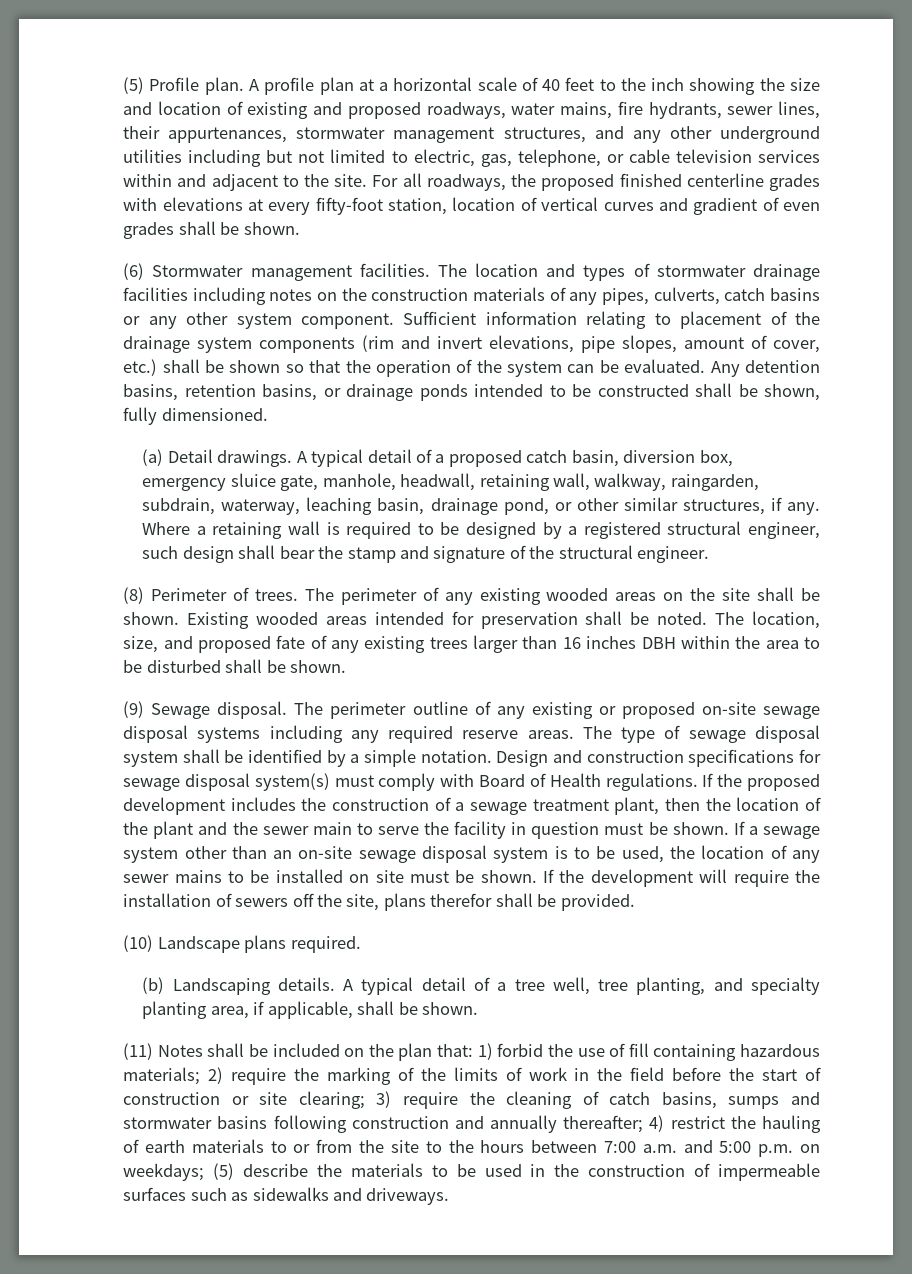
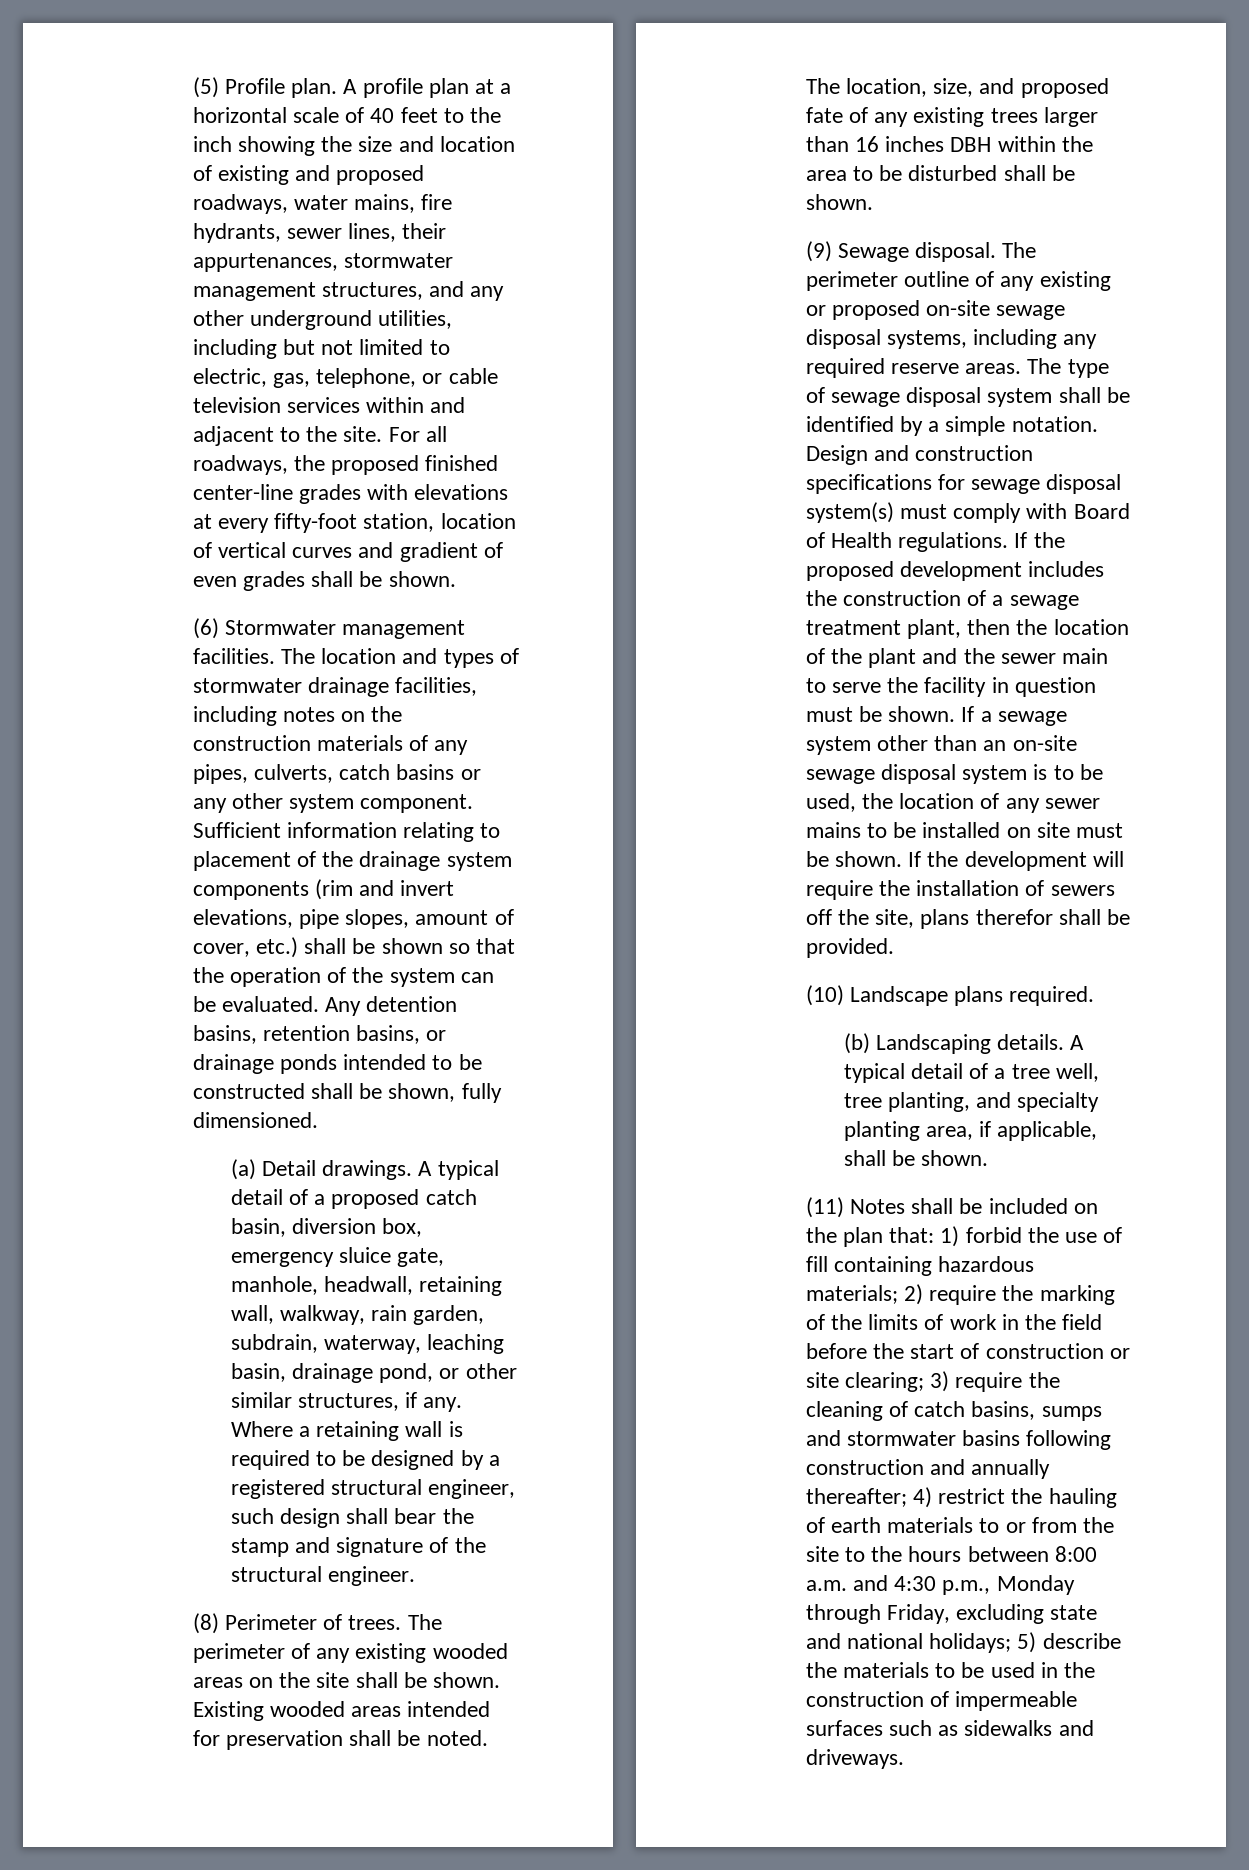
[123,149,183,163] utilities -> [378,310,453,329] utilities,
[686,173,764,187] centerline -> [192,484,293,500] center-line
[123,287,189,301] facilities -> [395,677,478,696] facilities,
[670,474,759,491] raingarden, -> [371,1305,485,1325] rain garden,
[197,727,261,743] systems -> [887,330,968,349] systems,
[603,1141,636,1153] 7:00 -> [1054,1546,1097,1562] 8:00
[719,1141,820,1157] [123,1163,235,1181] 5:00 p.m. on weekdays; (5) -> [894,1575,1075,1595] [805,1604,1098,1624] [805,1632,1037,1653] 4:30 p.m., Monday through Friday, excluding state and national holidays; 5)

